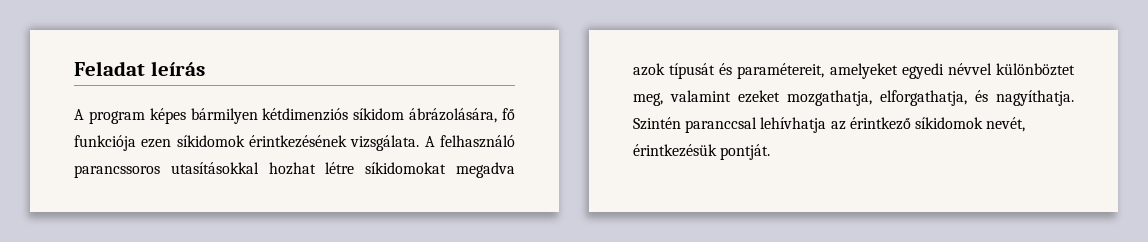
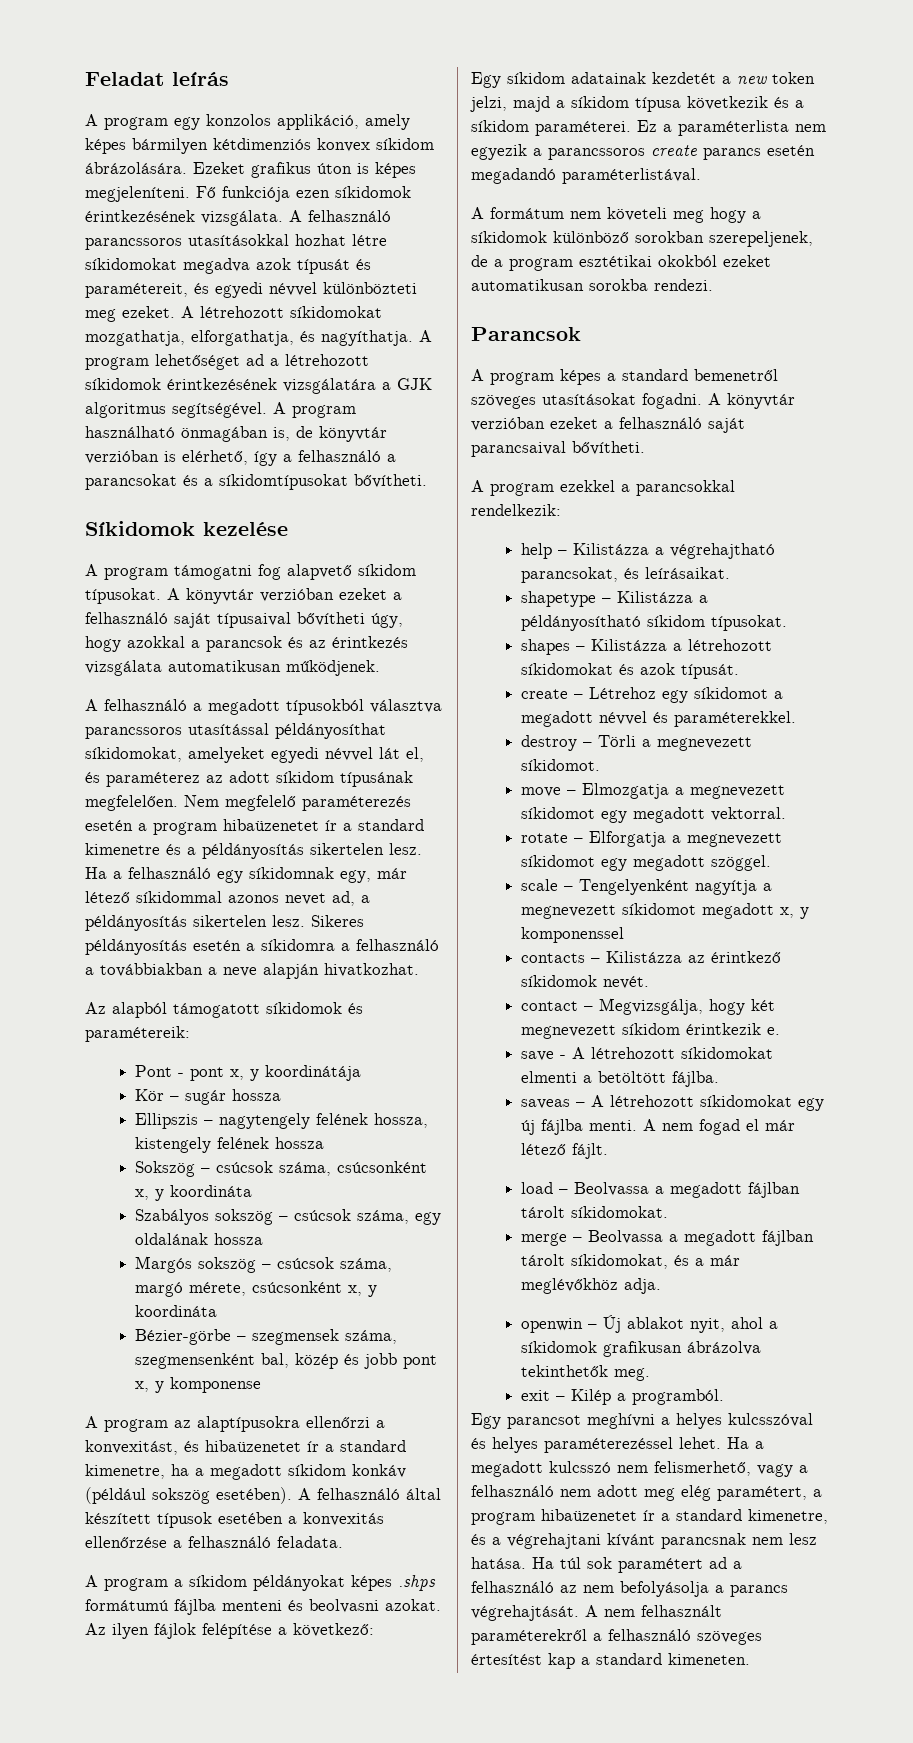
[149,108,515,124] képes bármilyen kétdimenziós síkidom ábrázolására, fő -> [174,114,410,130] [85,138,434,154] [85,162,416,178] [85,186,216,202] egy konzolos applikáció, amely képes bármilyen kétdimenziós konvex síkidom ábrázolására. Ezeket grafikus úton is képes megjeleníteni. Fő
[829,63,1075,79] [633,90,1074,106] [633,117,1026,133] [633,144,771,160] amelyeket egyedi névvel különböztet meg, valamint ezeket mozgathatja, elforgathatja, és nagyíthatja. Szintén paranccsal lehívhatja az érintkező síkidomok nevét, érintkezésük pontját. -> [194,282,417,298] [85,306,382,322] [85,330,432,346] [85,354,369,370] [85,378,432,394] [85,402,356,418] [85,426,387,442] [85,450,396,466] [85,474,427,490] [85,521,288,536] [85,564,416,580] [85,588,402,604] [85,612,403,628] [85,636,408,652] [85,660,380,676] [85,699,442,715] [85,723,386,739] [85,747,424,763] [85,771,413,787] [85,795,411,811] [85,819,424,835] [85,843,422,859] [85,867,407,883] [85,891,370,906] [85,915,364,931] [85,939,439,955] [85,963,419,979] [85,1002,363,1018] [85,1026,190,1042] [134,1065,361,1081] [134,1089,281,1105] [134,1113,428,1129] [134,1137,324,1153] [134,1161,427,1177] [134,1185,252,1201] [134,1209,441,1225] [134,1233,263,1245] [134,1256,392,1273] [134,1281,377,1297] [134,1305,217,1317] [134,1329,397,1345] [134,1353,437,1369] [134,1377,261,1393] [85,1416,385,1432] [85,1440,406,1455] [85,1464,406,1480] [85,1487,441,1504] [85,1512,384,1528] [85,1536,343,1548] [85,1575,436,1591] [85,1599,441,1615] [85,1623,374,1639] [471,72,815,88] [470,96,804,112] [471,120,826,136] [471,144,815,160] [471,168,701,184] [471,207,761,223] [471,231,813,247] [471,255,771,271] [471,279,713,291] [471,327,581,341] [471,369,778,385] [471,393,795,409] [471,417,745,433] [471,441,645,457] [471,480,735,496] [471,504,561,516] [520,543,775,559] [520,567,730,583] [520,591,708,607] [520,615,787,631] [520,639,772,655] [520,663,739,679] [520,687,783,703] [520,711,796,727] [520,735,752,751] [520,759,600,771] [520,783,785,799] [520,807,786,823] [520,831,782,847] [520,855,771,871] [520,879,772,895] [520,903,809,919] [520,927,624,943] [520,951,781,963] [520,975,649,989] [520,998,775,1015] [520,1023,780,1039] [520,1047,773,1061] [520,1071,719,1087] [520,1095,824,1111] [520,1119,795,1135] [520,1143,608,1159] [520,1182,800,1198] [520,1206,668,1218] [520,1230,814,1246] [520,1254,740,1269] [520,1278,661,1294] [520,1315,778,1333] [520,1341,761,1357] [520,1365,650,1381] [520,1389,724,1405] [471,1413,813,1429] [471,1437,764,1453] [471,1461,808,1477] [471,1485,822,1501] [471,1509,828,1525] [471,1533,817,1549] [471,1557,742,1573] [471,1581,788,1597] [471,1605,722,1621] [471,1629,762,1645] [471,1653,750,1669] és egyedi névvel különbözteti meg ezeket. A létrehozott síkidomokat mozgathatja, elforgathatja, és nagyíthatja. A program lehetőséget ad a létrehozott síkidomok érintkezésének vizsgálatára a GJK algoritmus segítségével. A program használható önmagában is, de könyvtár verzióban is elérhető, így a felhasználó a parancsokat és a síkidomtípusokat bővítheti. // Síkidomok kezelése // A program támogatni fog alapvető síkidom típusokat. A könyvtár verzióban ezeket a felhasználó saját típusaival bővítheti úgy, hogy azokkal a parancsok és az érintkezés vizsgálata automatikusan működjenek. // A felhasználó a megadott típusokból választva parancssoros utasítással példányosíthat síkidomokat, amelyeket egyedi névvel lát el, és paraméterez az adott síkidom típusának megfelelően. Nem megfelelő paraméterezés esetén a program hibaüzenetet ír a standard kimenetre és a példányosítás sikertelen lesz. Ha a felhasználó egy síkidomnak egy, már létező síkidommal azonos nevet ad, a példányosítás sikertelen lesz. Sikeres példányosítás esetén a síkidomra a felhasználó a továbbiakban a neve alapján hivatkozhat. // Az alapból támogatott síkidomok és paramétereik: // Pont - pont x, y koordinátája // Kör – sugár hossza // Ellipszis – nagytengely felének hossza, kistengely felének hossza // Sokszög – csúcsok száma, csúcsonként x, y koordináta // Szabályos sokszög – csúcsok száma, egy oldalának hossza // Margós sokszög – csúcsok száma, margó mérete, csúcsonként x, y koordináta // Bézier-görbe – szegmensek száma, szegmensenként bal, közép és jobb pont x, y komponense // A program az alaptípusokra ellenőrzi a konvexitást, és hibaüzenetet ír a standard kimenetre, ha a megadott síkidom konkáv (például sokszög esetében). A felhasználó által készített típusok esetében a konvexitás ellenőrzése a felhasználó feladata. // A program a síkidom példányokat képes .shps formátumú fájlba menteni és beolvasni azokat. Az ilyen fájlok felépítése a következő: // Egy síkidom adatainak kezdetét a new token jelzi, majd a síkidom típusa következik és a síkidom paraméterei. Ez a paraméterlista nem egyezik a parancssoros create parancs esetén megadandó paraméterlistával. // A formátum nem követeli meg hogy a síkidomok különböző sorokban szerepeljenek, de a program esztétikai okokból ezeket automatikusan sorokba rendezi. // Parancsok // A program képes a standard bemenetről szöveges utasításokat fogadni. A könyvtár verzióban ezeket a felhasználó saját parancsaival bővítheti. // A program ezekkel a parancsokkal rendelkezik: // help – Kilistázza a végrehajtható parancsokat, és leírásaikat. // shapetype – Kilistázza a példányosítható síkidom típusokat. // shapes – Kilistázza a létrehozott síkidomokat és azok típusát. // create – Létrehoz egy síkidomot a megadott névvel és paraméterekkel. // destroy – Törli a megnevezett síkidomot. // move – Elmozgatja a megnevezett síkidomot egy megadott vektorral. // rotate – Elforgatja a megnevezett síkidomot egy megadott szöggel. // scale – Tengelyenként nagyítja a megnevezett síkidomot megadott x, y komponenssel // contacts – Kilistázza az érintkező síkidomok nevét. // contact – Megvizsgálja, hogy két megnevezett síkidom érintkezik e. // save - A létrehozott síkidomokat elmenti a betöltött fájlba. // saveas – A létrehozott síkidomokat egy új fájlba menti. A nem fogad el már létező fájlt. // load – Beolvassa a megadott fájlban tárolt síkidomokat. // merge – Beolvassa a megadott fájlban tárolt síkidomokat, és a már meglévőkhöz adja. // openwin – Új ablakot nyit, ahol a síkidomok grafikusan ábrázolva tekinthetők meg. // exit – Kilép a programból. // Egy parancsot meghívni a helyes kulcsszóval és helyes paraméterezéssel lehet. Ha a megadott kulcsszó nem felismerhető, vagy a felhasználó nem adott meg elég paramétert, a program hibaüzenetet ír a standard kimenetre, és a végrehajtani kívánt parancsnak nem lesz hatása. Ha túl sok paramétert ad a felhasználó az nem befolyásolja a parancs végrehajtását. A nem felhasznált paraméterekről a felhasználó szöveges értesítést kap a standard kimeneten.

